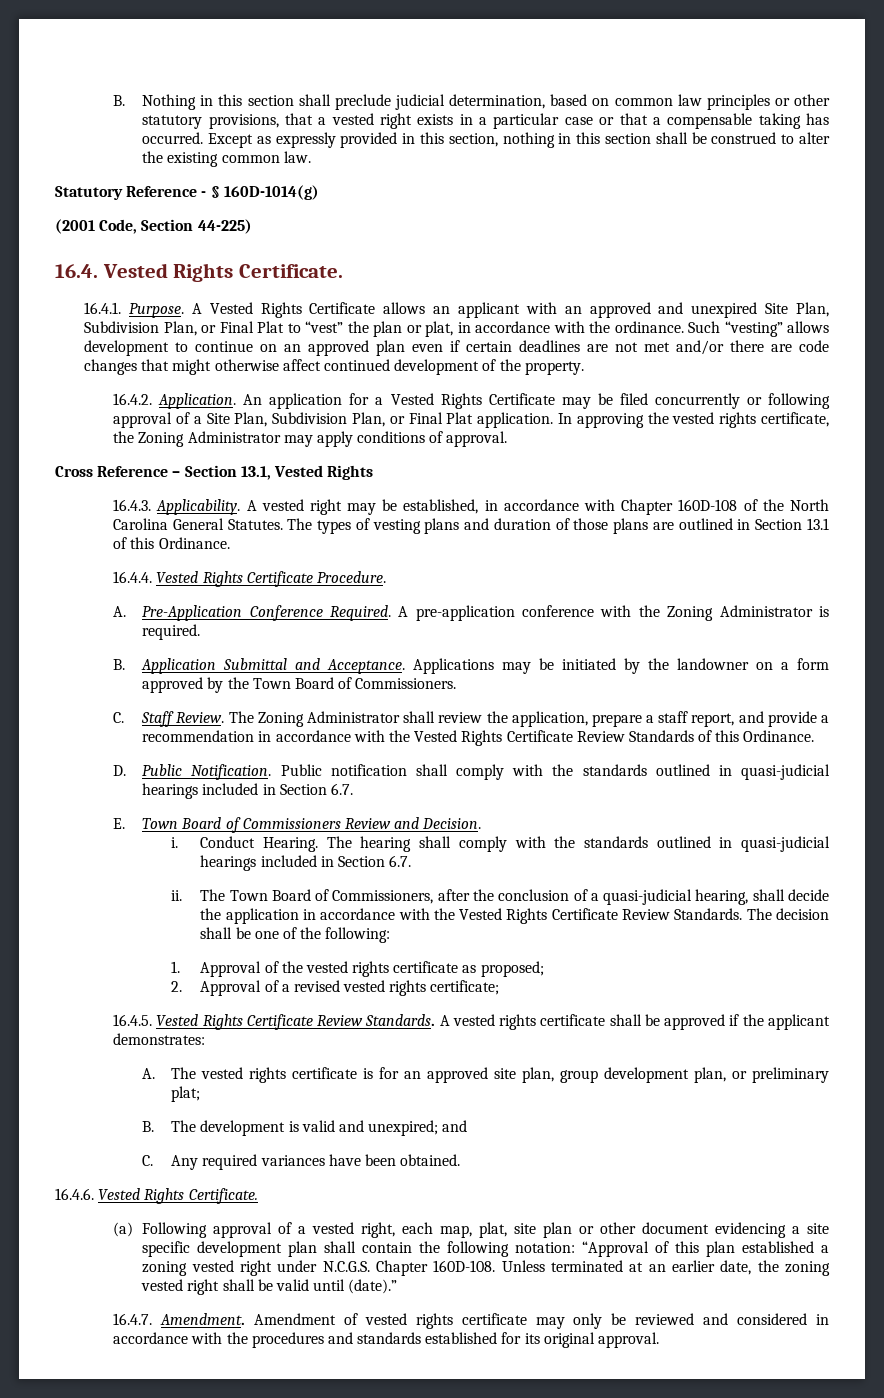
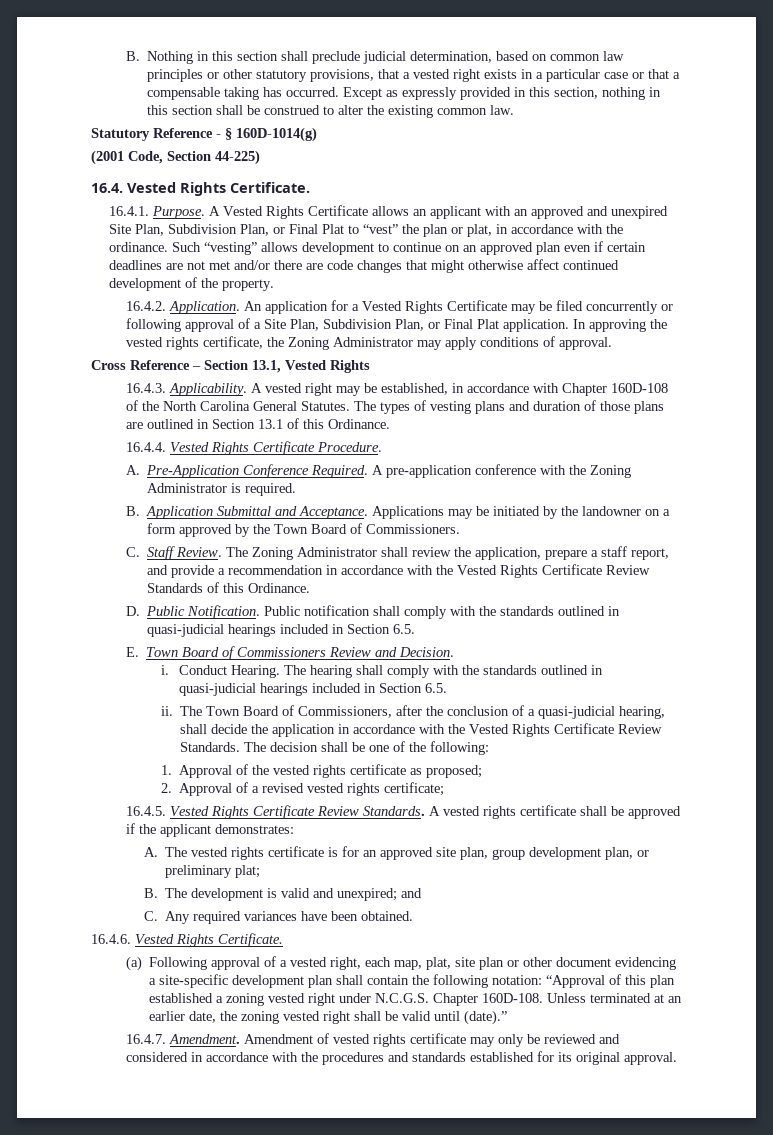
[330,783,353,795] 6.7. -> [393,624,416,634] 6.5.
[389,855,412,867] 6.7. -> [424,683,447,693] 6.5.
[806,1223,829,1234] [142,1241,191,1257] site specific -> [159,974,229,988] site-specific

